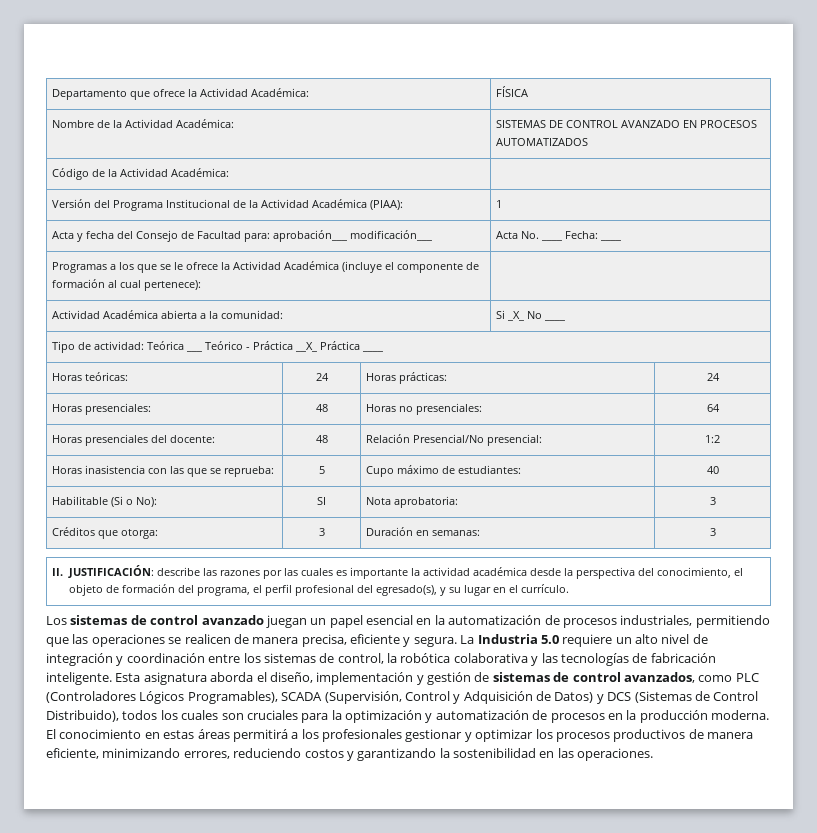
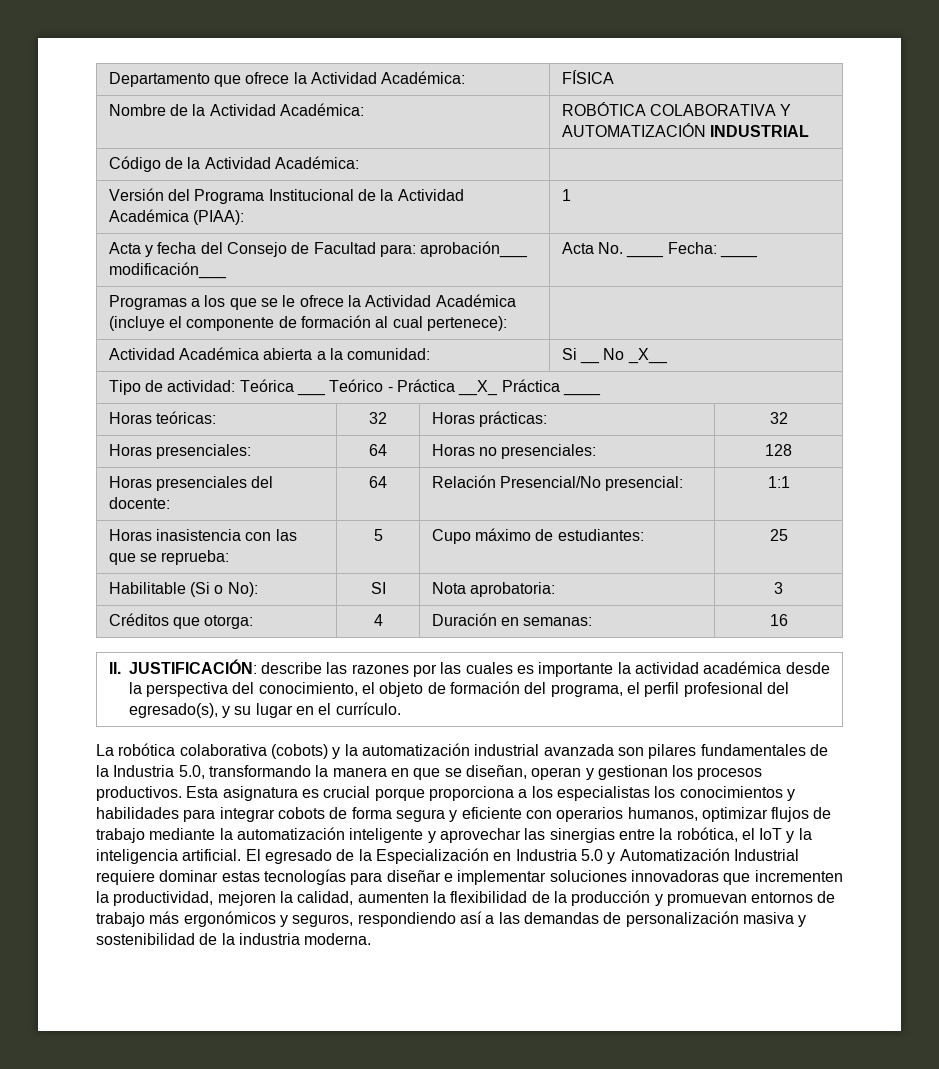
[496,120,758,128] [496,138,589,146] SISTEMAS DE CONTROL AVANZADO EN PROCESOS AUTOMATIZADOS -> [561,102,792,116] [561,123,809,137] ROBÓTICA COLABORATIVA Y AUTOMATIZACIÓN INDUSTRIAL
[507,311,543,321] [544,319,566,321] _X_ No ____ -> [579,360,600,364] [603,348,668,364] __ No _X__
[315,373,329,381] 24 -> [369,412,387,424] 32
[706,373,720,381] 24 -> [769,412,788,424] 32
[315,404,328,412] 48 -> [369,444,387,456] 64
[706,404,720,412] 64 -> [765,444,792,456] 128
[315,435,328,443] 48 -> [369,476,387,488] 64
[705,435,720,443] 1:2 -> [767,476,790,488] 1:1
[706,466,719,474] 40 -> [769,529,788,541] 25
[318,528,325,536] 3 -> [373,614,383,626] 4
[709,528,716,536] 3 -> [769,614,788,626] 16
[46,615,770,628] [46,634,708,647] [46,653,716,666] [46,672,759,685] [46,691,759,704] [46,710,769,723] [46,729,753,742] [46,748,654,761] Los sistemas de control avanzado juegan un papel esencial en la automatización de procesos industriales, permitiendo que las operaciones se realicen de manera precisa, eficiente y segura. La Industria 5.0 requiere un alto nivel de integración y coordinación entre los sistemas de control, la robótica colaborativa y las tecnologías de fabricación inteligente. Esta asignatura aborda el diseño, implementación y gestión de sistemas de control avanzados, como PLC (Controladores Lógicos Programables), SCADA (Supervisión, Control y Adquisición de Datos) y DCS (Sistemas de Control Distribuido), todos los cuales son cruciales para la optimización y automatización de procesos en la producción moderna. El conocimiento en estas áreas permitirá a los profesionales gestionar y optimizar los procesos productivos de manera eficiente, minimizando errores, reduciendo costos y garantizando la sostenibilidad en las operaciones. -> [96,743,828,759] [96,765,763,780] [96,786,795,801] [96,807,832,822] [96,827,812,843] [96,848,799,864] [96,869,843,885] [96,890,836,906] [96,911,807,927] [96,933,372,945] La robótica colaborativa (cobots) y la automatización industrial avanzada son pilares fundamentales de la Industria 5.0, transformando la manera en que se diseñan, operan y gestionan los procesos productivos. Esta asignatura es crucial porque proporciona a los especialistas los conocimientos y habilidades para integrar cobots de forma segura y eficiente con operarios humanos, optimizar flujos de trabajo mediante la automatización inteligente y aprovechar las sinergias entre la robótica, el IoT y la inteligencia artificial. El egresado de la Especialización en Industria 5.0 y Automatización Industrial requiere dominar estas tecnologías para diseñar e implementar soluciones innovadoras que incrementen la productividad, mejoren la calidad, aumenten la flexibilidad de la producción y promuevan entornos de trabajo más ergonómicos y seguros, respondiendo así a las demandas de personalización masiva y sostenibilidad de la industria moderna.

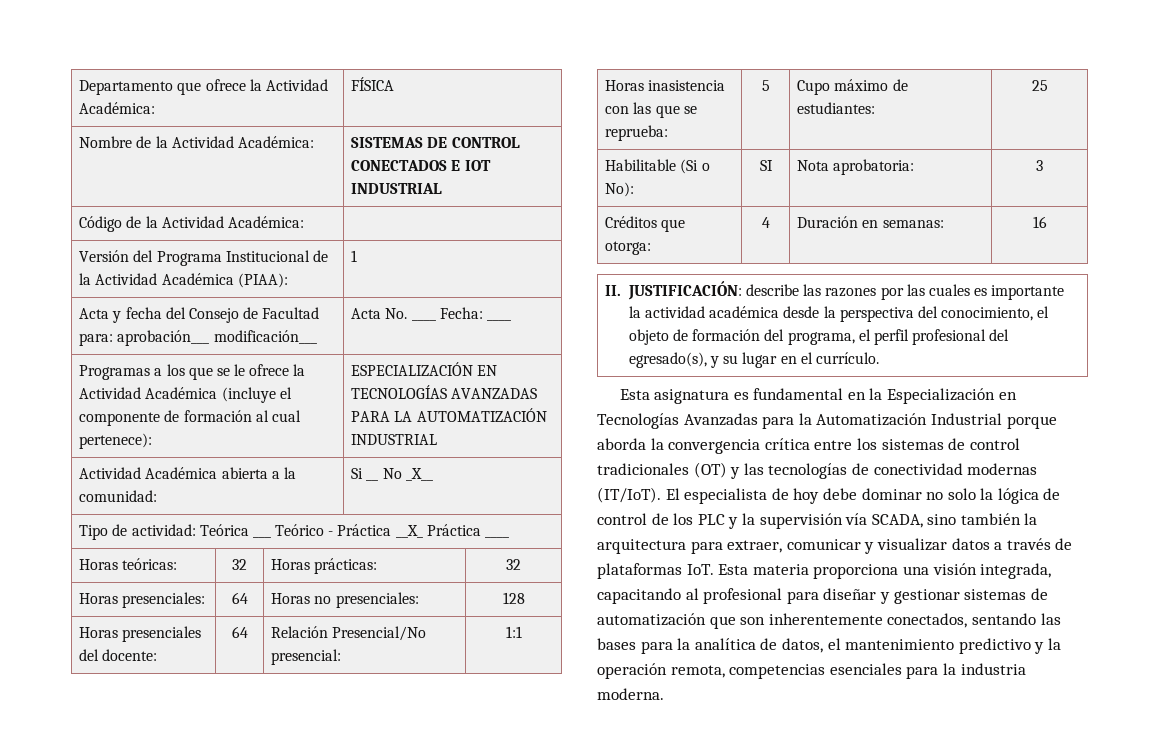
[561,102,792,116] [561,123,706,137] ROBÓTICA COLABORATIVA Y AUTOMATIZACIÓN -> [351,137,520,148] [351,160,491,171] SISTEMAS DE CONTROL CONECTADOS E IOT
(507, 323) none -> [351,362,498,376] [351,385,538,399] [351,408,547,422] [351,434,438,445] ESPECIALIZACIÓN EN TECNOLOGÍAS AVANZADAS PARA LA AUTOMATIZACIÓN INDUSTRIAL
[96,743,828,759] [96,765,763,780] [96,786,795,801] [96,807,832,822] [96,827,812,843] [96,848,799,864] [96,869,843,885] [96,890,836,906] [96,911,807,927] [96,933,218,945] La robótica colaborativa (cobots) y la automatización industrial avanzada son pilares fundamentales de la Industria 5.0, transformando la manera en que se diseñan, operan y gestionan los procesos productivos. Esta asignatura es crucial porque proporciona a los especialistas los conocimientos y habilidades para integrar cobots de forma segura y eficiente con operarios humanos, optimizar flujos de trabajo mediante la automatización inteligente y aprovechar las sinergias entre la robótica, el IoT y la inteligencia artificial. El egresado de la Especialización en Industria 5.0 y Automatización Industrial requiere dominar estas tecnologías para diseñar e implementar soluciones innovadoras que incrementen la productividad, mejoren la calidad, aumenten la flexibilidad de la producción y promuevan entornos de trabajo más ergonómicos y seguros, respondiendo así a las demandas de personalización masiva y sostenibilidad de -> [619,388,1017,404] [597,413,1057,429] [597,438,1020,454] [597,462,1038,479] [597,487,1061,504] [597,513,1038,529] [597,538,1073,554] [597,563,1052,579] [597,588,1048,604] [597,613,1061,629] [597,638,1061,654] [597,663,939,679] Esta asignatura es fundamental en la Especialización en Tecnologías Avanzadas para la Automatización Industrial porque aborda la convergencia crítica entre los sistemas de control tradicionales (OT) y las tecnologías de conectividad modernas (IT/IoT). El especialista de hoy debe dominar no solo la lógica de control de los PLC y la supervisión vía SCADA, sino también la arquitectura para extraer, comunicar y visualizar datos a través de plataformas IoT. Esta materia proporciona una visión integrada, capacitando al profesional para diseñar y gestionar sistemas de automatización que son inherentemente conectados, sentando las bases para la analítica de datos, el mantenimiento predictivo y la operación remota, competencias esenciales para

